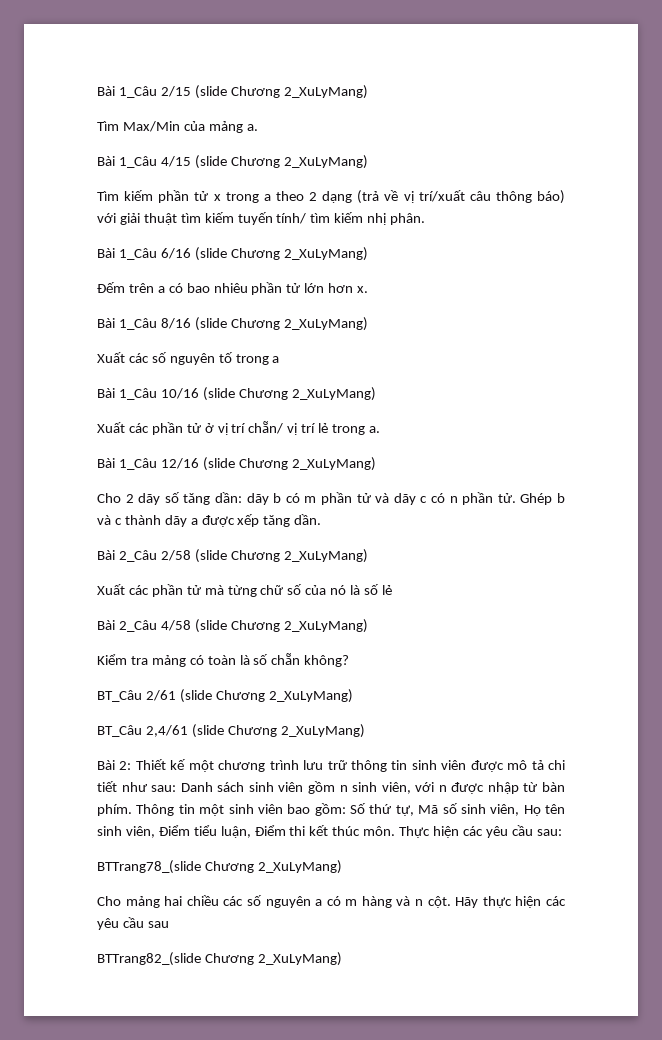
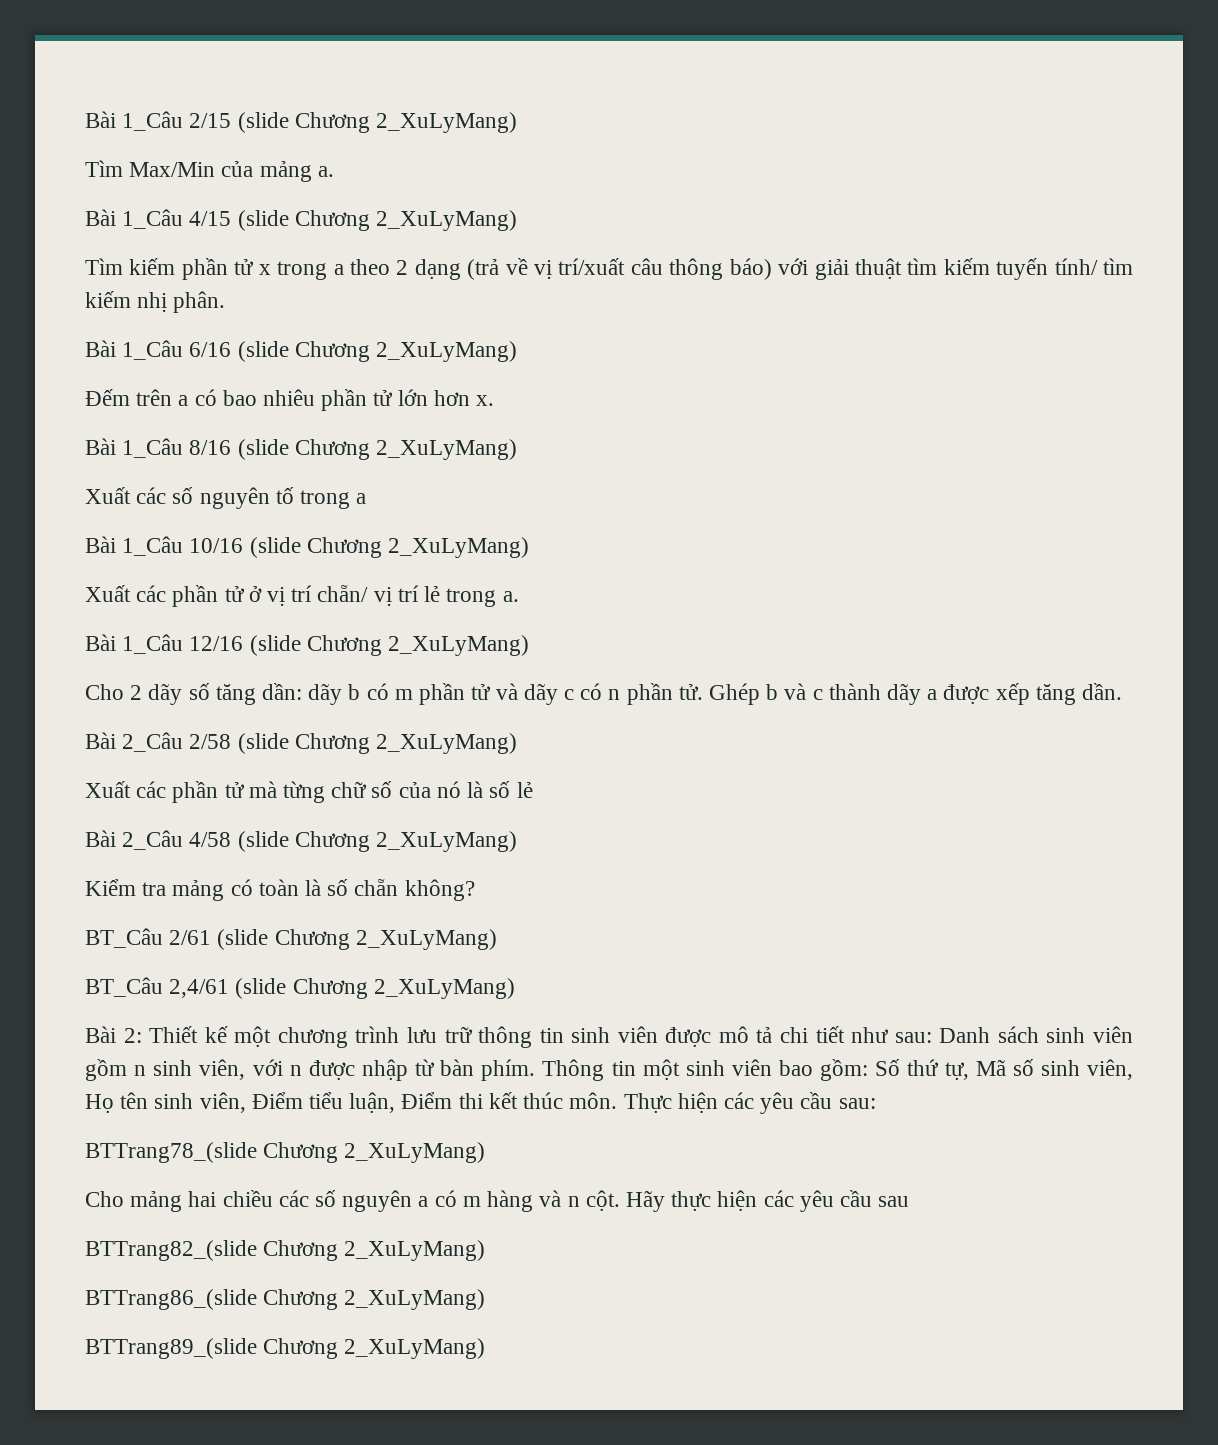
(342, 959) none -> [85,1289,486,1310] [85,1338,486,1359] // BTTrang86_(slide Chương 2_XuLyMang) // BTTrang89_(slide Chương 2_XuLyMang)

